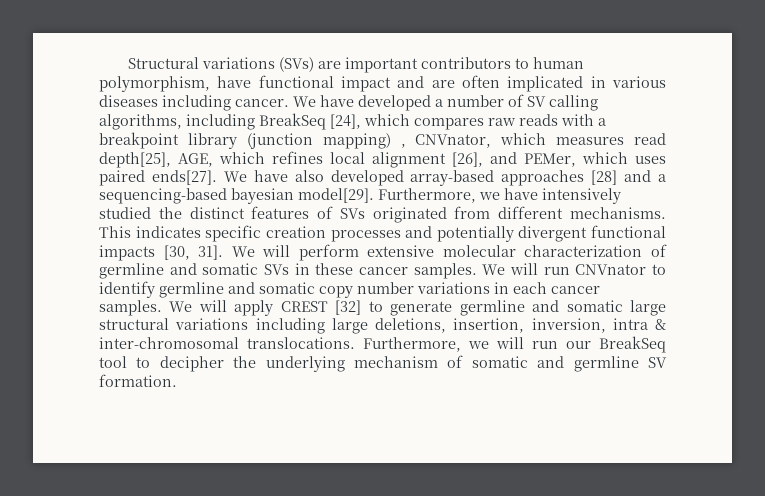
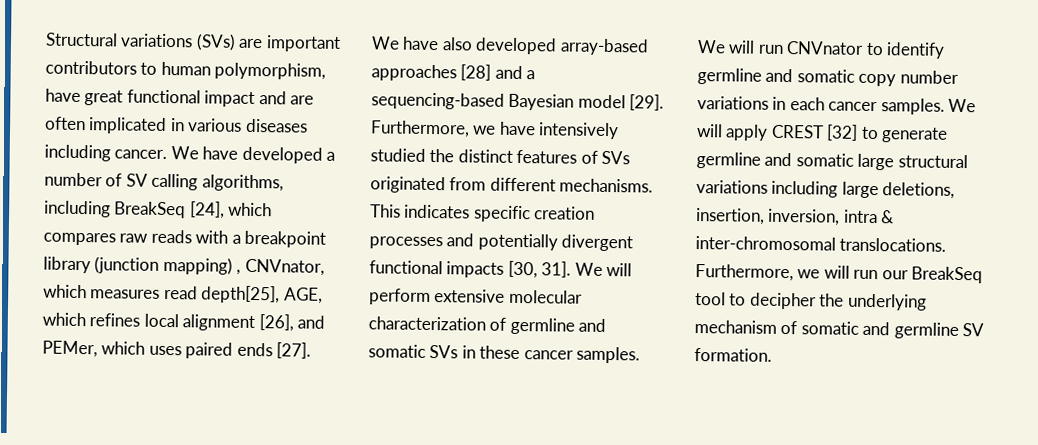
(252, 82) none -> [84,90,124,106] great
[151,170,217,185] ends[27]. -> [236,342,312,359] ends [27].
[231,188,374,204] bayesian model[29]. -> [508,93,665,111] Bayesian model [29].

